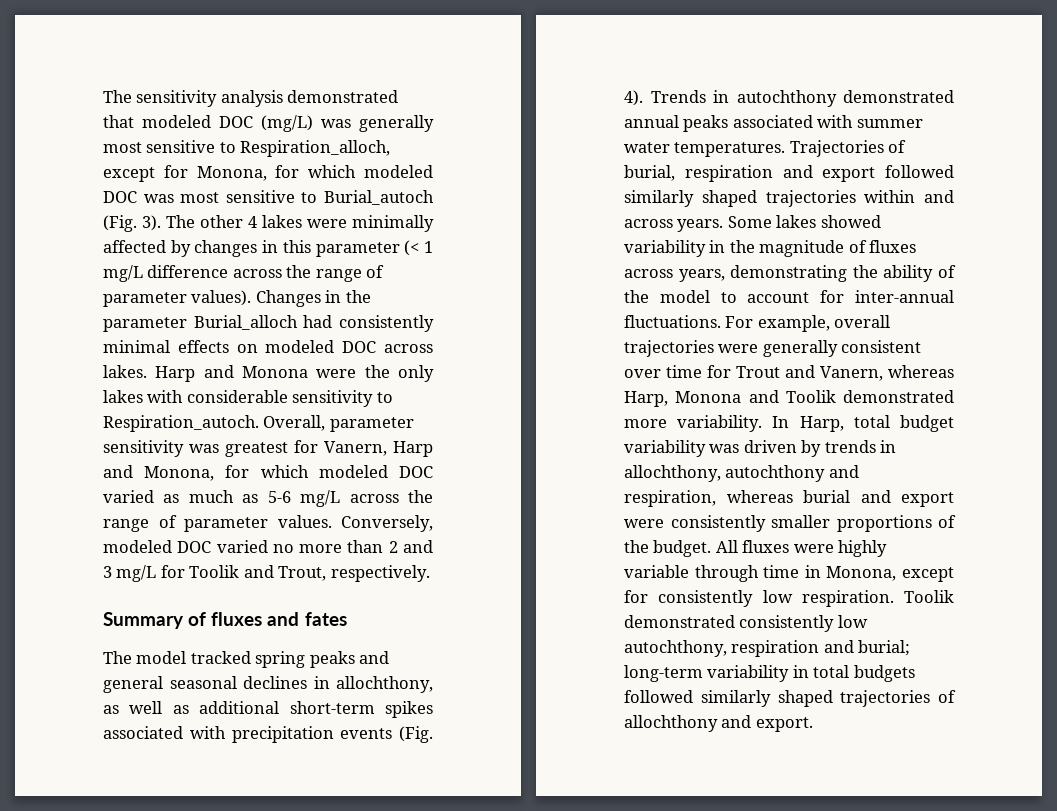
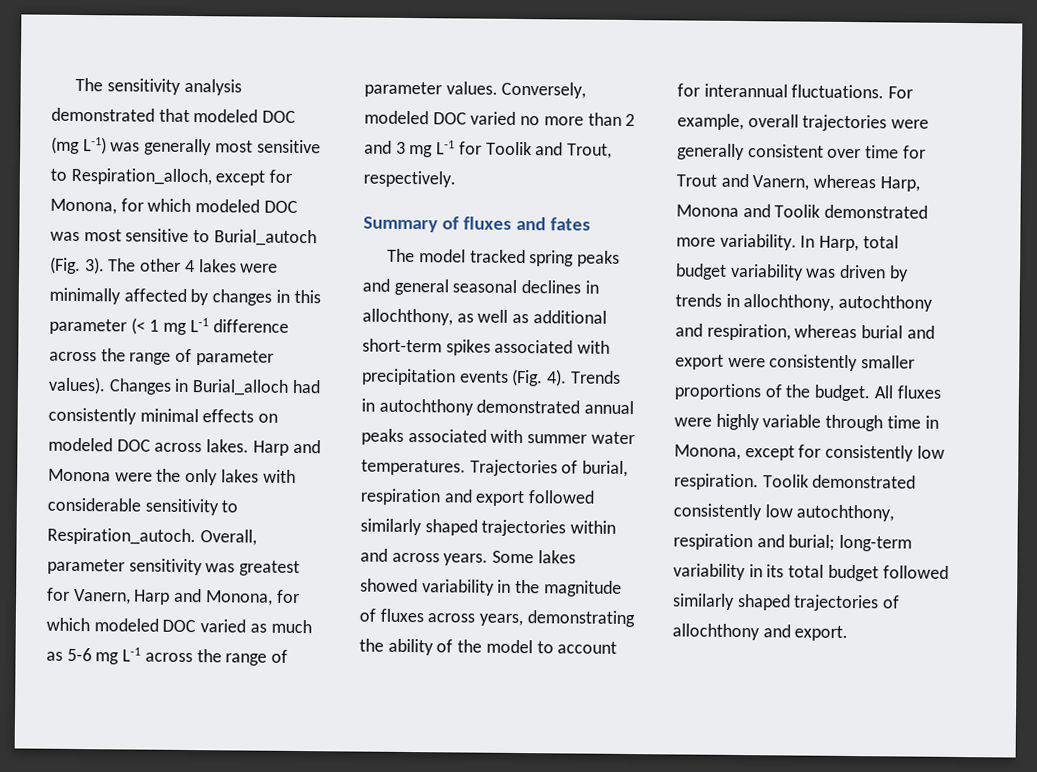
[261,115,313,132] (mg/L) -> [51,136,107,155] (mg L-1)
[103,265,143,282] mg/L -> [163,318,209,335] mg L-1
[345,290,371,303] [103,317,187,332] the parameter -> (190, 385) none
[300,490,341,507] mg/L -> [95,647,142,665] mg L-1
[116,565,157,582] mg/L -> [409,140,456,158] mg L-1
[855,290,954,303] inter-annual -> [703,83,788,98] interannual
[813,665,915,682] total budgets -> [766,564,879,582] its total budget

